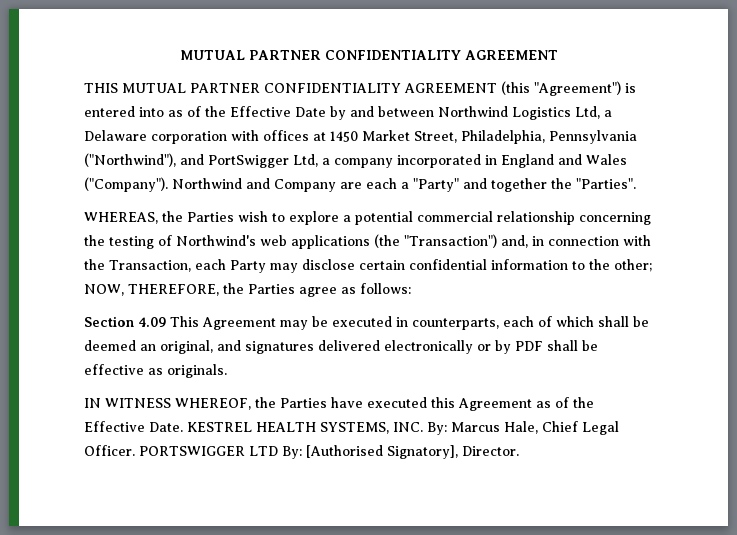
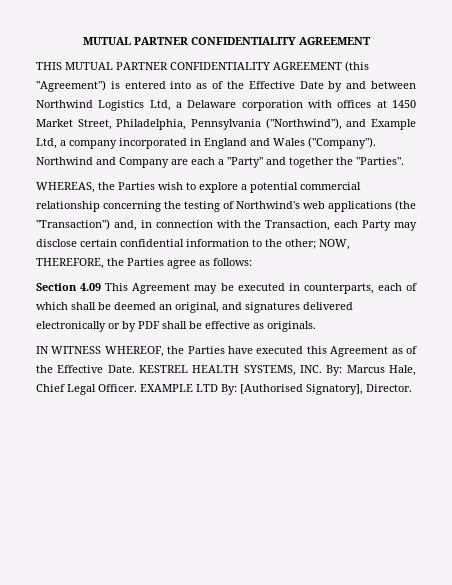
[208,155,289,168] PortSwigger -> [371,119,416,130] Example
[139,446,245,456] PORTSWIGGER -> [140,384,193,392] EXAMPLE

